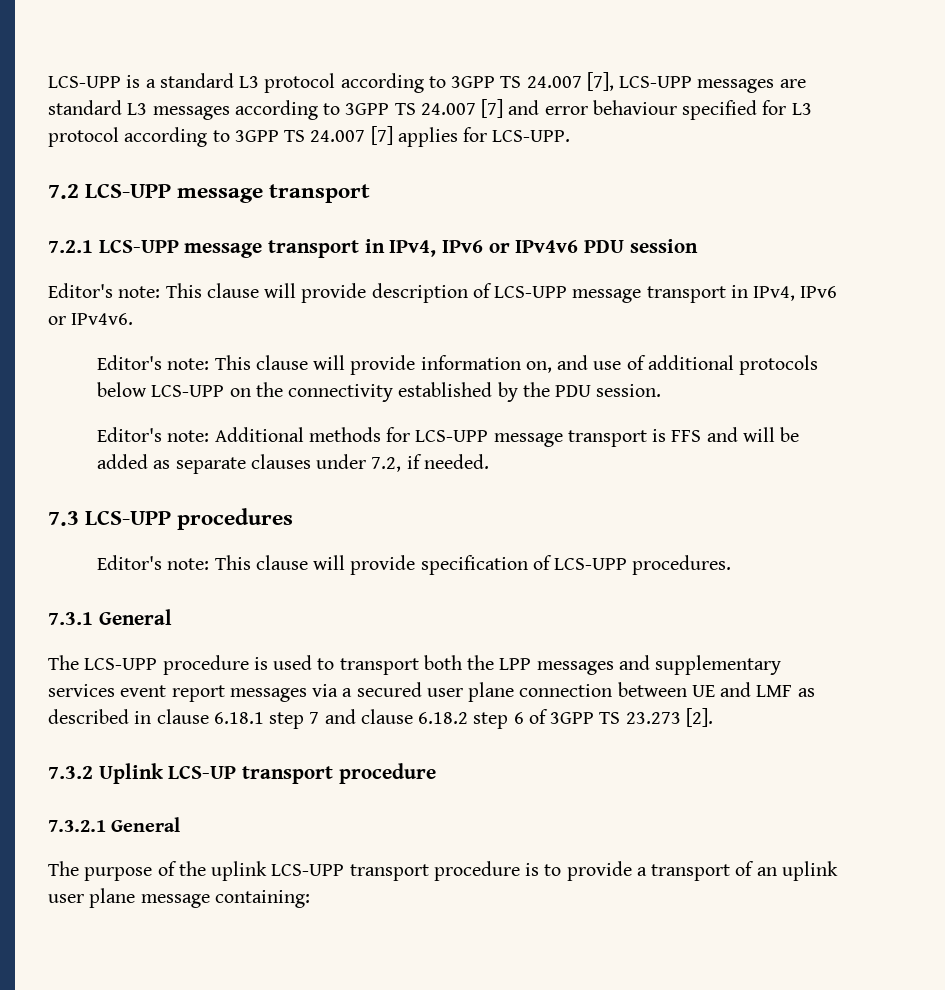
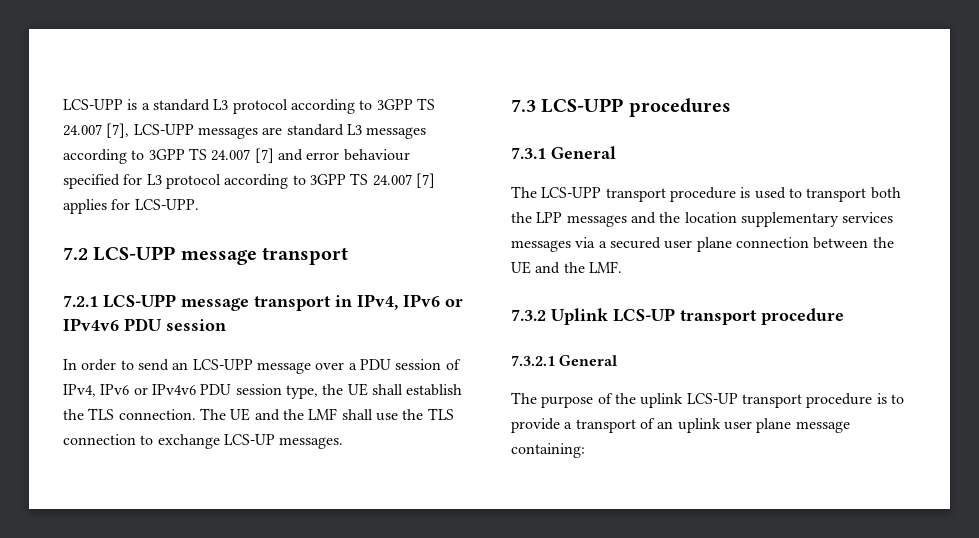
[48,283,838,303] [48,313,134,325] [97,355,819,375] [97,382,662,402] [97,427,800,447] [97,454,489,474] [48,508,294,530] [97,555,732,575] Editor's note: This clause will provide description of LCS-UPP message transport in IPv4, IPv6 or IPv4v6. // Editor's note: This clause will provide information on, and use of additional protocols below LCS-UPP on the connectivity established by the PDU session. // Editor's note: Additional methods for LCS-UPP message transport is FFS and will be added as separate clauses under 7.2, if needed. // 7.3 LCS-UPP procedures // Editor's note: This clause will provide specification of LCS-UPP procedures. -> [63,359,461,374] [63,383,463,399] [63,408,454,421] [63,434,344,449] [511,98,731,117] In order to send an LCS-UPP message over a PDU session of IPv4, IPv6 or IPv4v6 PDU session type, the UE shall establish the TLS connection. The UE and the LMF shall use the TLS connection to exchange LCS-UP messages. // 7.3 LCS-UPP procedures
(158, 664) none -> [605,188,666,202] transport
[655,655,782,675] [48,684,225,702] supplementary services event report -> [659,212,894,227] the location supplementary services
[691,682,815,697] [48,708,713,729] UE and LMF as described in clause 6.18.1 step 7 and clause 6.18.2 step 6 of 3GPP TS 23.273 [2]. -> [872,237,894,248] [511,261,622,274] the UE and the LMF.
[271,864,345,876] LCS-UPP -> [686,393,738,404] LCS-UP

